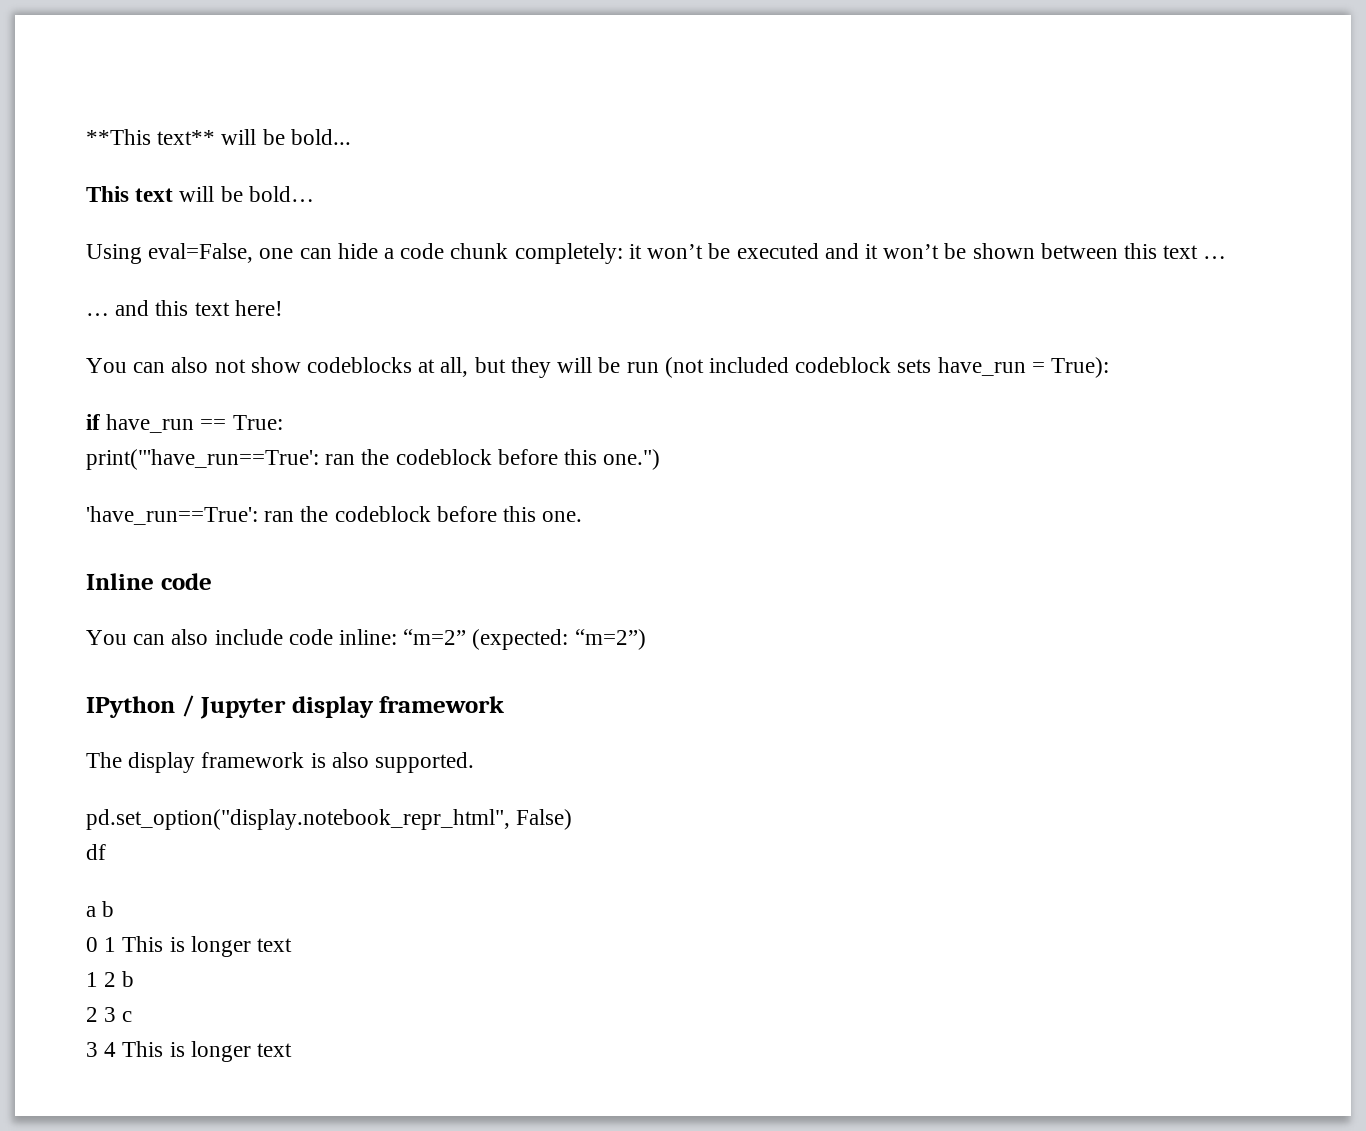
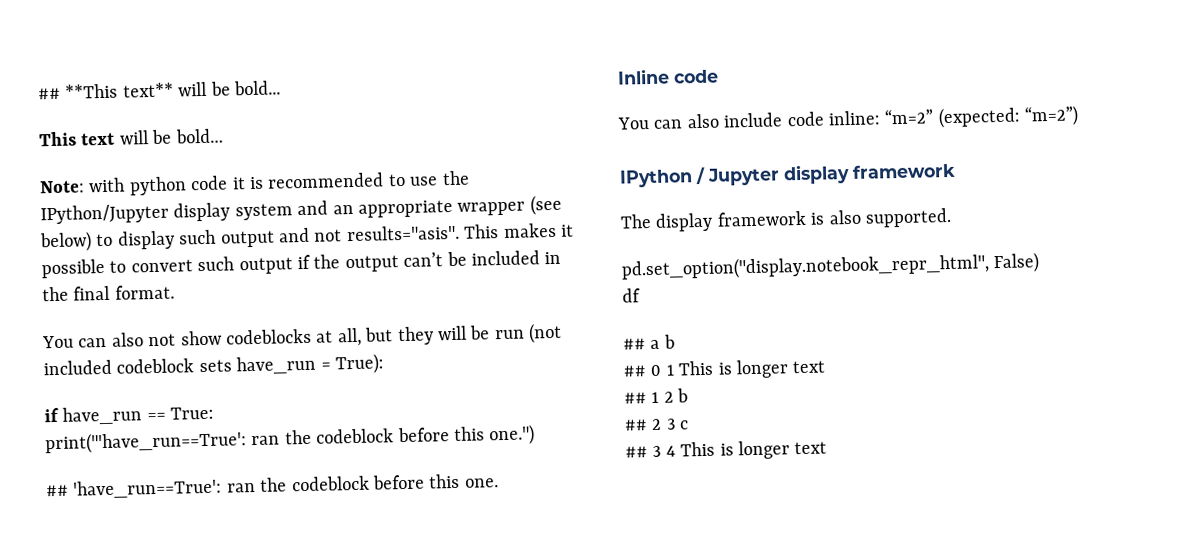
(86, 137) none -> [38,87,61,100] ##
[86,243,1227,264] [86,300,283,316] Using eval=False, one can hide a code chunk completely: it won’t be executed and it won’t be shown between this text … // … and this text here! -> [39,170,470,196] [40,194,562,225] [40,222,574,253] [41,250,562,279] [42,284,175,302] Note: with python code it is recommended to use the IPython/Jupyter display system and an appropriate wrapper (see below) to display such output and not results="asis". This makes it possible to convert such output if the output can’t be included in the final format.
(661, 459) none -> [46,484,69,497] ##
(106, 852) none -> [623,338,646,350] ##
(115, 909) none -> [623,365,647,377] ##
(293, 945) none -> [624,392,647,404] ##
(135, 979) none -> [624,419,648,431] ##
(133, 1016) none -> [625,446,648,458] ##

